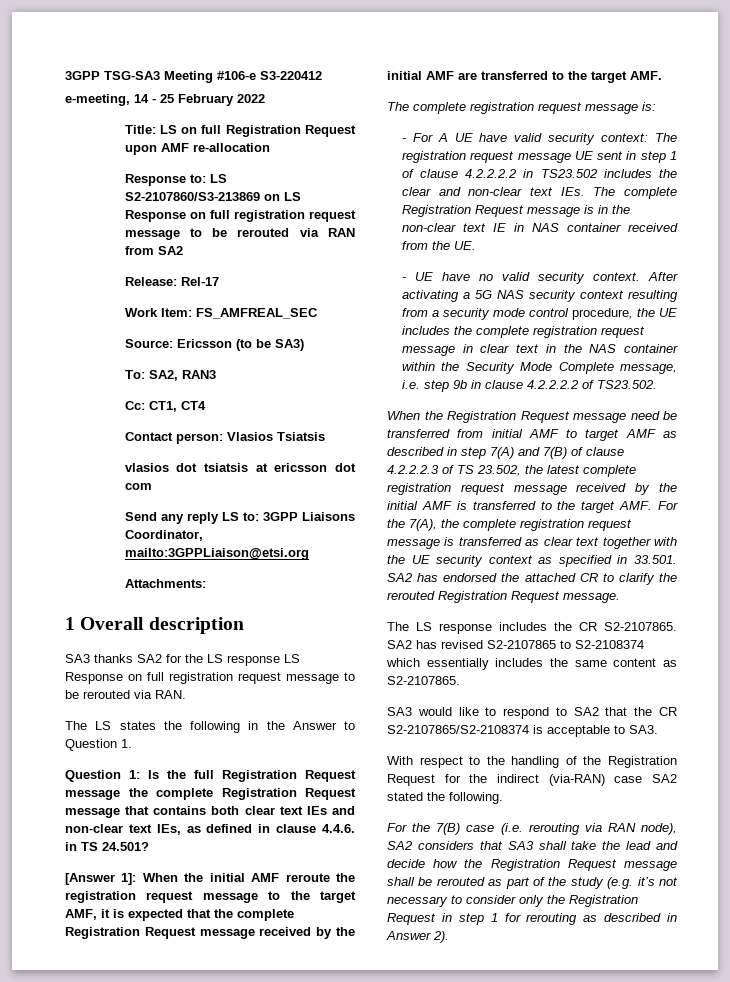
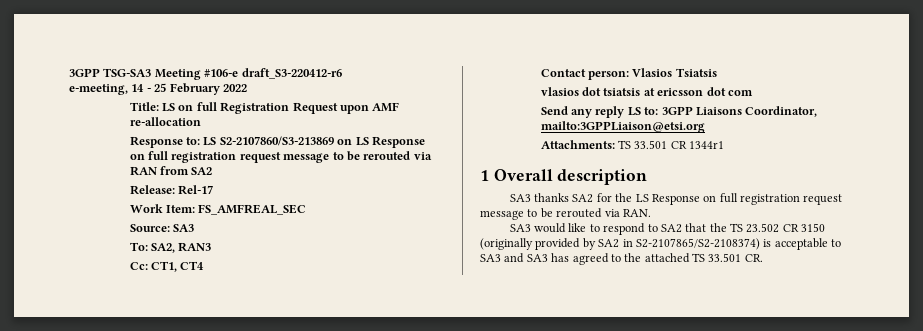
[260,71,322,80] S3-220412 -> [241,68,342,79] draft_S3-220412-r6
[176,339,304,351] Ericsson (to be SA3) -> [172,224,194,232] SA3
(206, 583) none -> [617,140,725,149] TS 33.501 CR 1344r1
[227,654,300,666] response LS -> (649, 198) none
[65,721,355,733] [65,739,132,751] [65,770,356,782] [65,788,356,800] [65,806,355,818] [65,824,355,835] [65,842,149,851] [65,873,355,885] [65,891,356,903] [65,909,294,921] [65,927,356,939] [387,71,662,83] [387,102,656,114] [401,133,677,145] [401,151,677,163] [401,169,677,178] [401,187,677,199] [401,205,630,217] [401,223,678,232] [401,241,476,250] [401,272,678,284] [401,290,678,302] [401,308,677,320] [401,326,645,338] [401,344,678,356] [401,362,677,374] [401,380,657,392] [387,411,677,423] [387,429,677,441] [387,447,624,459] [387,465,636,477] [387,483,677,495] [387,501,678,513] [387,519,632,531] [387,537,677,549] [387,555,677,567] [387,573,677,585] [387,591,620,603] [387,622,677,634] [387,640,644,649] [386,658,677,670] [387,676,460,685] // The LS states the following in the Answer to Question 1. // Question 1: Is the full Registration Request message the complete Registration Request message that contains both clear text IEs and non-clear text IEs, as defined in clause 4.4.6. in TS 24.501? // [Answer 1]: When the initial AMF reroute the registration request message to the target AMF, it is expected that the complete Registration Request message received by the initial AMF are transferred to the target AMF. // The complete registration request message is: // - For A UE have valid security context: The registration request message UE sent in step 1 of clause 4.2.2.2.2 in TS23.502 includes the clear and non-clear text IEs. The complete Registration Request message is in the non-clear text IE in NAS container received from the UE. // - UE have no valid security context. After activating a 5G NAS security context resulting from a security mode control procedure, the UE includes the complete registration request message in clear text in the NAS container within the Security Mode Complete message, i.e. step 9b in clause 4.2.2.2.2 of TS23.502. // When the Registration Request message need be transferred from initial AMF to target AMF as described in step 7(A) and 7(B) of clause 4.2.2.2.3 of TS 23.502, the latest complete registration request message received by the initial AMF is transferred to the target AMF. For the 7(A), the complete registration request message is transferred as clear text together with the UE security context as specified in 33.501. SA2 has endorsed the attached CR to clarify the rerouted Registration Request message. // The LS response includes the CR S2-2107865. SA2 has revised S2-2107865 to S2-2108374 which essentially includes the same content as S2-2107865. -> (651, 213) none
[659,707,677,716] [387,725,658,737] [387,756,677,768] [387,774,677,786] [387,792,503,804] [387,823,677,835] [387,841,678,850] [387,859,677,871] [387,877,678,889] [387,895,638,907] [387,913,677,925] [386,931,449,943] CR S2-2107865/S2-2108374 is acceptable to SA3. // With respect to the handling of the Registration Request for the indirect (via-RAN) case SA2 stated the following. // For the 7(B) case (i.e. rerouting via RAN node), SA2 considers that SA3 shall take the lead and decide how the Registration Request message shall be rerouted as part of the study (e.g. it’s not necessary to consider only the Registration Request in step 1 for rerouting as described in Answer 2). -> [730,223,826,233] [480,238,841,250] [480,253,763,265] TS 23.502 CR 3150 (originally provided by SA2 in S2-2107865/S2-2108374) is acceptable to SA3 and SA3 has agreed to the attached TS 33.501 CR.

